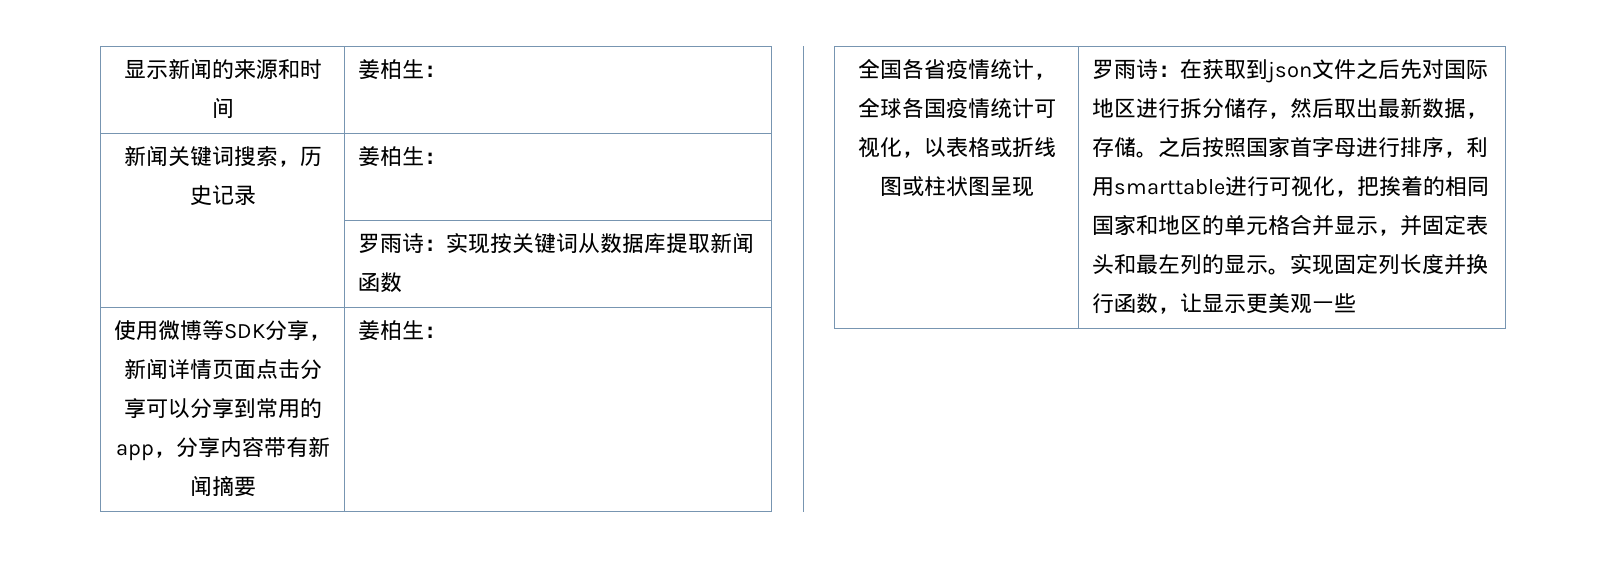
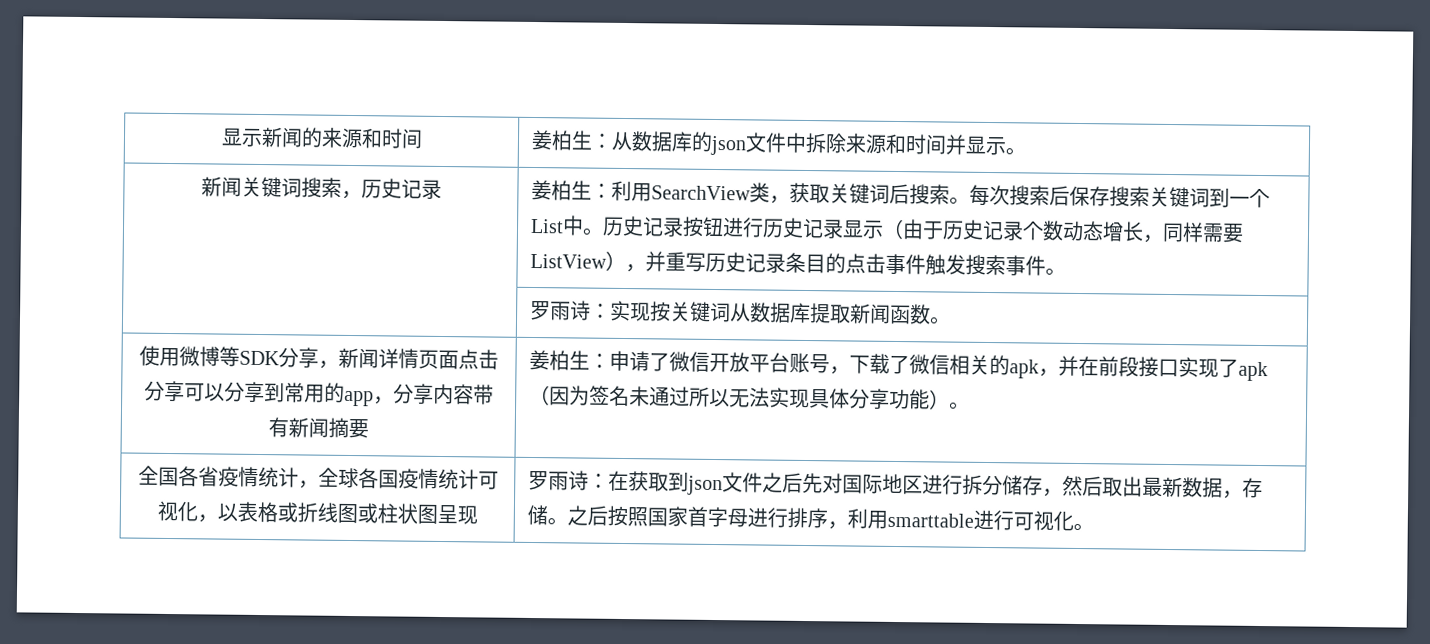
(446, 71) none -> [611,131,1027,156] 从数据库的json文件中拆除来源和时间并显示。
(446, 158) none -> [611,180,1271,209] [530,215,1245,243] [530,250,1067,276] 利用SearchView类，获取关键词后搜索。每次搜索后保存搜索关键词到一个List中。历史记录按钮进行历史记录显示（由于历史记录个数动态增长，同样需要ListView），并重写历史记录条目的点击事件触发搜索事件。
(402, 282) none -> [929,316,952,325] 。
(446, 332) none -> [609,350,1269,382] [529,384,971,410] 申请了微信开放平台账号，下载了微信相关的apk，并在前段接口实现了apk（因为签名未通过所以无法实现具体分享功能）。
[1334,176,1489,197] [1091,214,1488,236] [1091,254,1488,275] [1091,293,1356,314] ，把挨着的相同国家和地区的单元格合并显示，并固定表头和最左列的显示。实现固定列长度并换行函数，让显示更美观一些 -> [1073,522,1095,532] 。

